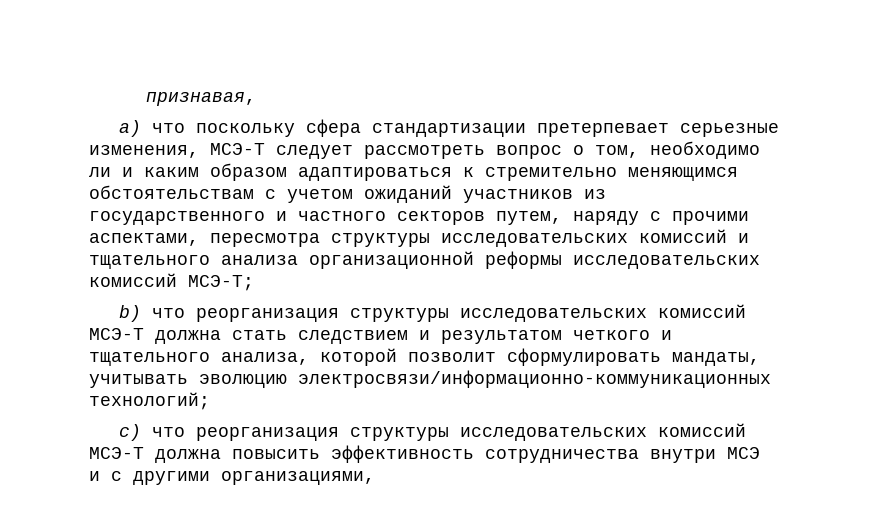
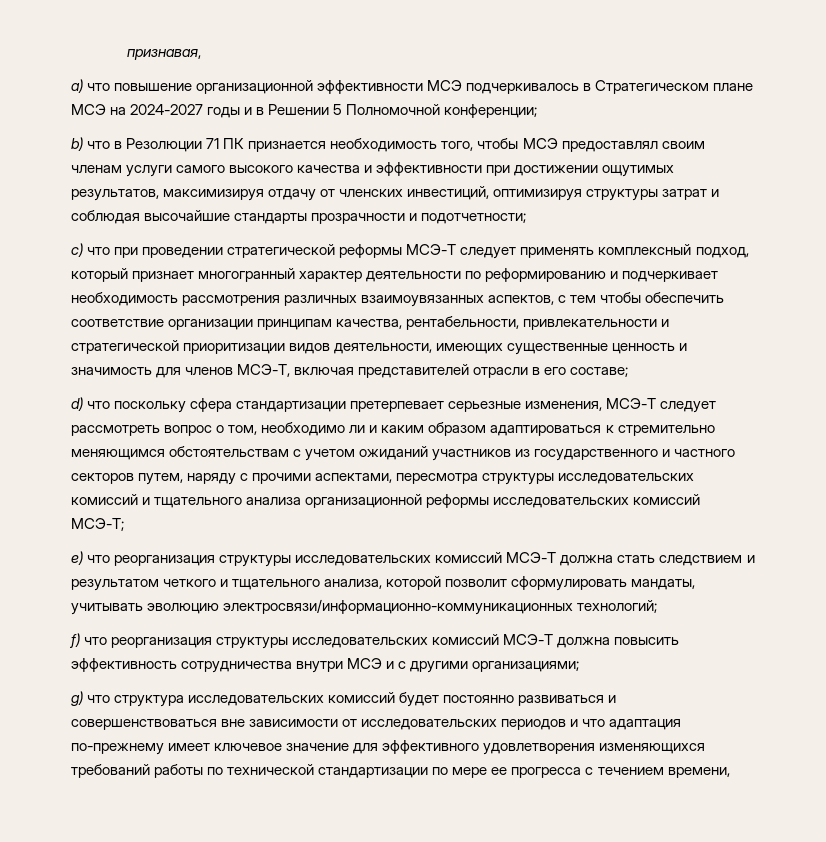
(185, 128) none -> [114,80,754,94] [71,104,538,118] [71,137,705,152] [71,162,675,177] [71,186,720,201] [71,210,527,224] [71,243,749,259] [71,268,719,282] [71,292,725,307] [71,316,670,330] [71,340,688,355] [71,364,629,378] [71,397,111,411] повышение организационной эффективности МСЭ подчеркивалось в Стратегическом плане МСЭ на 2024-2027 годы и в Решении 5 Полномочной конференции; // b) что в Резолюции 71 ПК признается необходимость того, чтобы МСЭ предоставлял своим членам услуги самого высокого качества и эффективности при достижении ощутимых результатов, максимизируя отдачу от членских инвестиций, оптимизируя структуры затрат и соблюдая высочайшие стандарты прозрачности и подотчетности; // c) что при проведении стратегической реформы МСЭ-Т следует применять комплексный подход, который признает многогранный характер деятельности по реформированию и подчеркивает необходимость рассмотрения различных взаимоувязанных аспектов, с тем чтобы обеспечить соответствие организации принципам качества, рентабельности, привлекательности и стратегической приоритизации видов деятельности, имеющих существенные ценность и значимость для членов МСЭ-Т, включая представителей отрасли в его составе; // d) что
[118,305,141,322] b) -> [71,551,83,565] e)
[118,424,141,441] c) -> [69,633,80,648] f)
[221,471,375,485] организациями, -> [472,661,580,672] [71,691,617,707] [71,719,682,730] [71,740,706,755] [71,764,730,778] организациями; // g) что структура исследовательских комиссий будет постоянно развиваться и совершенствоваться вне зависимости от исследовательских периодов и что адаптация по-прежнему имеет ключевое значение для эффективного удовлетворения изменяющихся требований работы по технической стандартизации по мере ее прогресса с течением времени,

